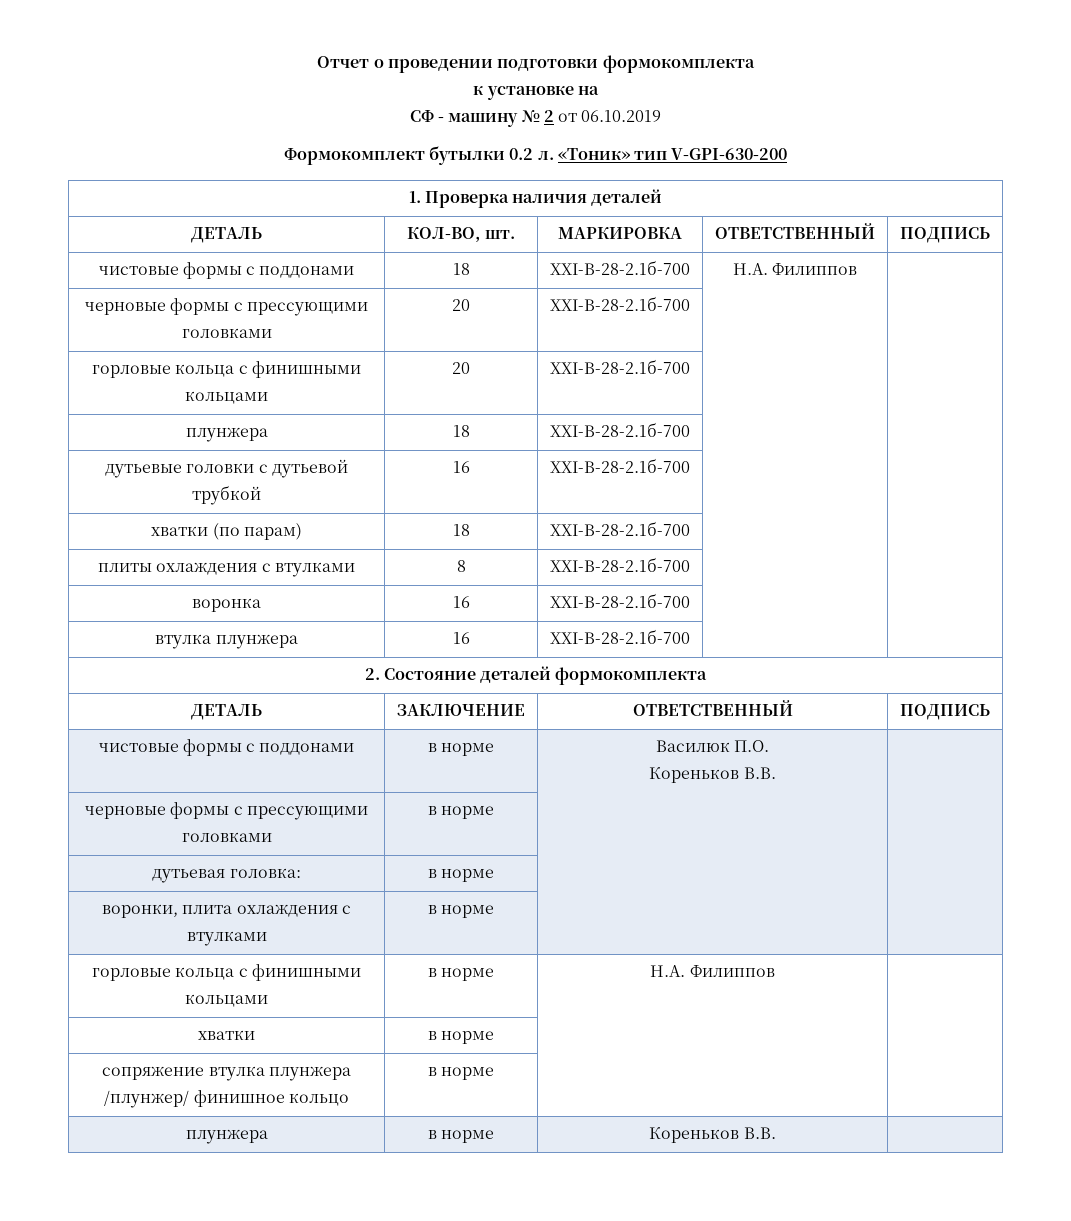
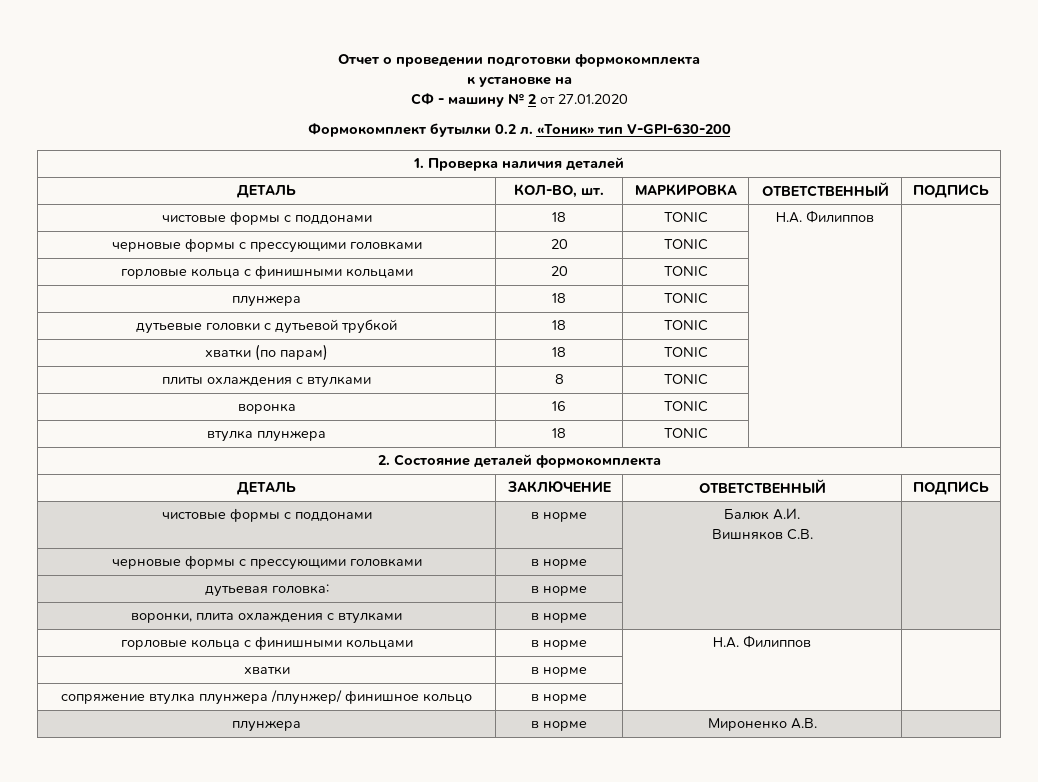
[581,110,662,122] 06.10.2019 -> [557,94,628,104] 27.01.2020
[550,260,690,275] XXI-B-28-2.1б-700 -> [663,212,708,223] TONIC
[550,296,690,311] XXI-B-28-2.1б-700 -> [663,239,708,250] TONIC
[550,359,690,374] [185,427,268,442] [452,425,470,437] [550,422,690,437] XXI-B-28-2.1б-700 | | // плунжера | 18 | XXI-B-28-2.1б-700 -> [663,266,708,277] [232,295,301,307] [552,293,566,303] [663,293,708,304] TONIC | | // плунжера | 18 | TONIC
[452,461,470,473] [550,458,690,473] 16 | XXI-B-28-2.1б-700 -> [552,320,566,330] [663,320,708,331] 18 | TONIC
[550,521,690,536] XXI-B-28-2.1б-700 -> [663,347,708,358] TONIC
[550,557,690,572] XXI-B-28-2.1б-700 -> [663,374,708,385] TONIC
[550,593,690,608] XXI-B-28-2.1б-700 -> [663,401,708,412] TONIC
[452,632,470,644] [550,629,690,644] 16 | XXI-B-28-2.1б-700 -> [552,428,566,438] [663,428,708,439] 18 | TONIC
[655,740,770,752] [649,767,776,783] Василюк П.О. // Кореньков В.В. -> [724,508,800,520] [711,529,813,540] Балюк А.И. // Вишняков С.В.
[649,1127,776,1143] Кореньков В.В. -> [707,718,817,731] Мироненко А.В.

